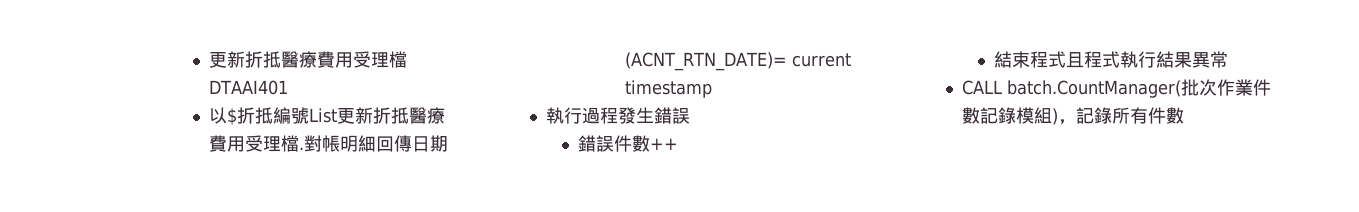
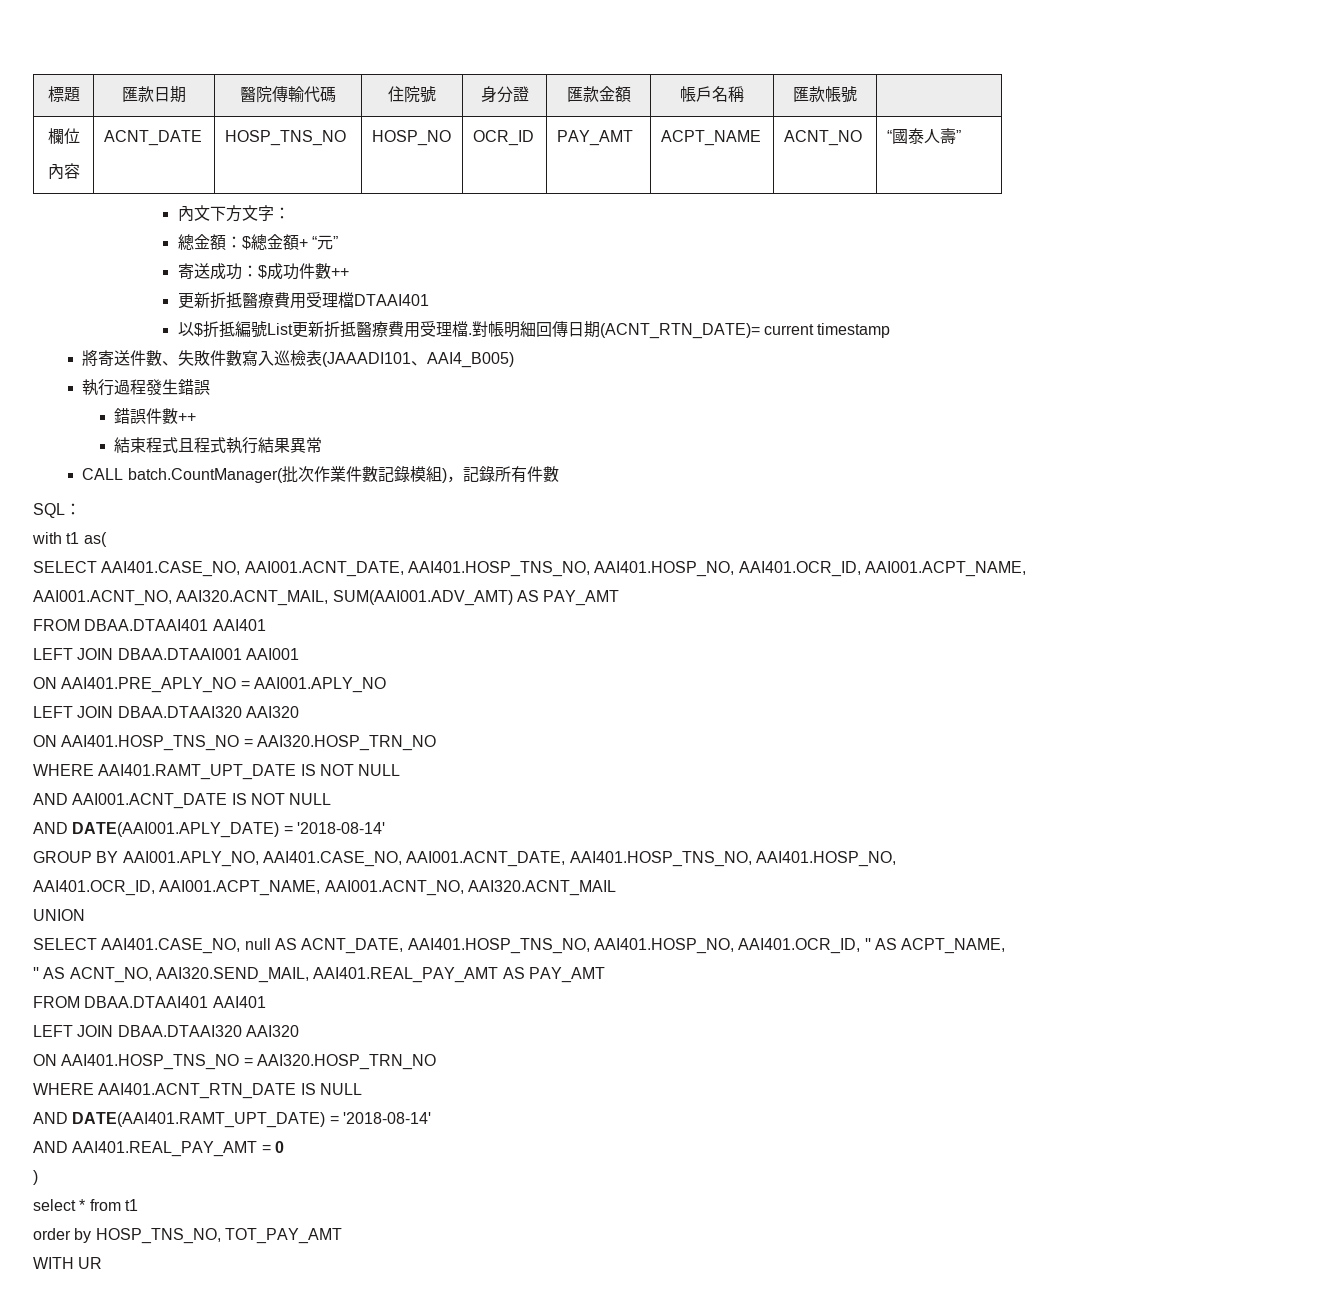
(209, 60) none -> [47,86,80,102] [122,86,186,103] [240,86,336,103] [388,86,436,103] [480,86,529,103] [566,86,631,102] [680,86,744,102] [793,86,857,103] [47,128,80,144] [47,163,80,180] [103,130,202,146] [224,130,346,146] [371,130,451,146] [472,130,534,146] [556,130,633,146] [660,130,761,146] [783,130,862,146] [886,128,961,144] [177,205,290,222] [177,234,339,250] [177,263,349,280] 標題 | 匯款日期 | 醫院傳輸代碼 | 住院號 | 身分證 | 匯款金額 | 帳戶名稱 | 匯款帳號 | // 欄位 // 內容 | ACNT_DATE | HOSP_TNS_NO | HOSP_NO | OCR_ID | PAY_AMT | ACPT_NAME | ACNT_NO | “國泰人壽” // 內文下方文字： // 總金額：$總金額+ “元” // 寄送成功：$成功件數++ //
(713, 89) none -> [82,350,515,368] // 將寄送件數、失敗件數寫入巡檢表(JAAADI101、AAI4_B005)
(1185, 115) none -> [33,503,81,518] [32,532,107,547] [33,561,1026,577] [33,590,620,606] [33,619,266,631] [33,648,299,660] [33,677,386,693] [33,706,299,718] [33,735,436,751] [33,764,401,780] [33,793,332,809] [33,822,385,838] [33,851,896,867] [33,880,616,896] [33,909,85,921] [33,938,1006,954] [33,967,605,983] [33,996,266,1008] [33,1025,299,1037] [33,1054,436,1070] [33,1083,362,1099] [33,1112,431,1128] [33,1141,284,1157] [33,1170,38,1185] [33,1199,138,1211] [33,1228,342,1244] [33,1257,103,1269] // SQL： // with t1 as( // SELECT AAI401.CASE_NO, AAI001.ACNT_DATE, AAI401.HOSP_TNS_NO, AAI401.HOSP_NO, AAI401.OCR_ID, AAI001.ACPT_NAME, // AAI001.ACNT_NO, AAI320.ACNT_MAIL, SUM(AAI001.ADV_AMT) AS PAY_AMT // FROM DBAA.DTAAI401 AAI401 // LEFT JOIN DBAA.DTAAI001 AAI001 // ON AAI401.PRE_APLY_NO = AAI001.APLY_NO // LEFT JOIN DBAA.DTAAI320 AAI320 // ON AAI401.HOSP_TNS_NO = AAI320.HOSP_TRN_NO // WHERE AAI401.RAMT_UPT_DATE IS NOT NULL // AND AAI001.ACNT_DATE IS NOT NULL // AND DATE(AAI001.APLY_DATE) = '2018-08-14' // GROUP BY AAI001.APLY_NO, AAI401.CASE_NO, AAI001.ACNT_DATE, AAI401.HOSP_TNS_NO, AAI401.HOSP_NO, // AAI401.OCR_ID, AAI001.ACPT_NAME, AAI001.ACNT_NO, AAI320.ACNT_MAIL // UNION // SELECT AAI401.CASE_NO, null AS ACNT_DATE, AAI401.HOSP_TNS_NO, AAI401.HOSP_NO, AAI401.OCR_ID, '' AS ACPT_NAME, // '' AS ACNT_NO, AAI320.SEND_MAIL, AAI401.REAL_PAY_AMT AS PAY_AMT // FROM DBAA.DTAAI401 AAI401 // LEFT JOIN DBAA.DTAAI320 AAI320 // ON AAI401.HOSP_TNS_NO = AAI320.HOSP_TRN_NO // WHERE AAI401.ACNT_RTN_DATE IS NULL // AND DATE(AAI401.RAMT_UPT_DATE) = '2018-08-14' // AND AAI401.REAL_PAY_AMT = 0 // ) // select * from t1 // order by HOSP_TNS_NO, TOT_PAY_AMT // WITH UR

